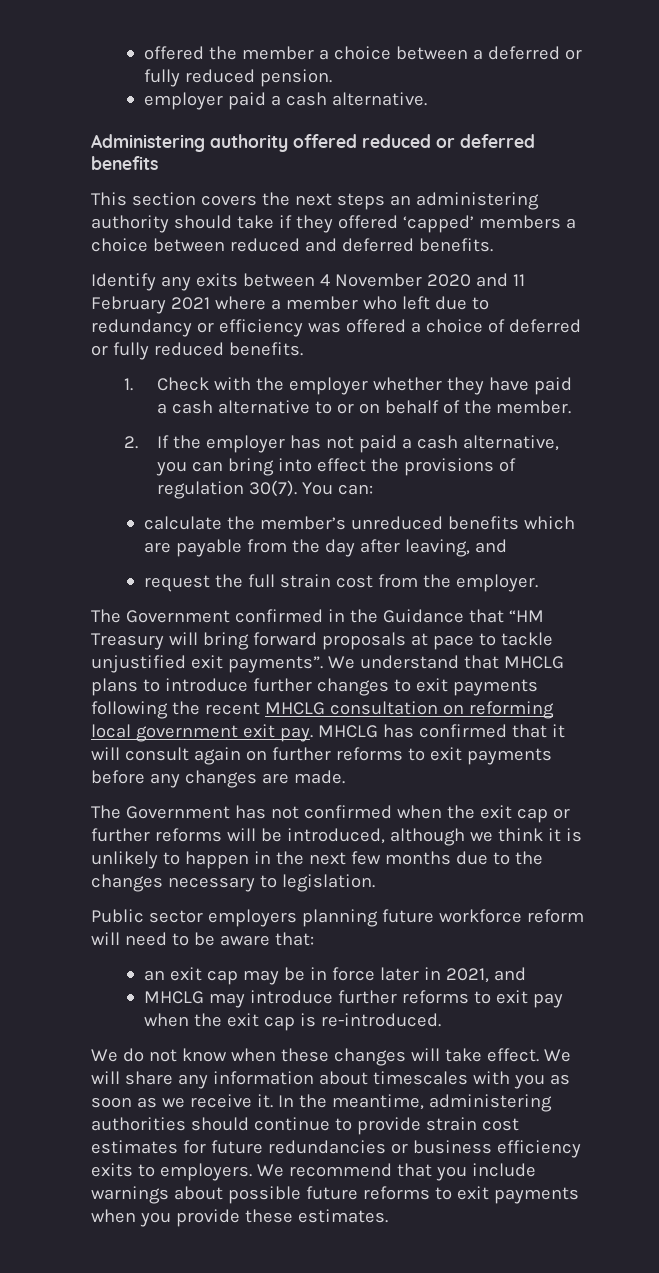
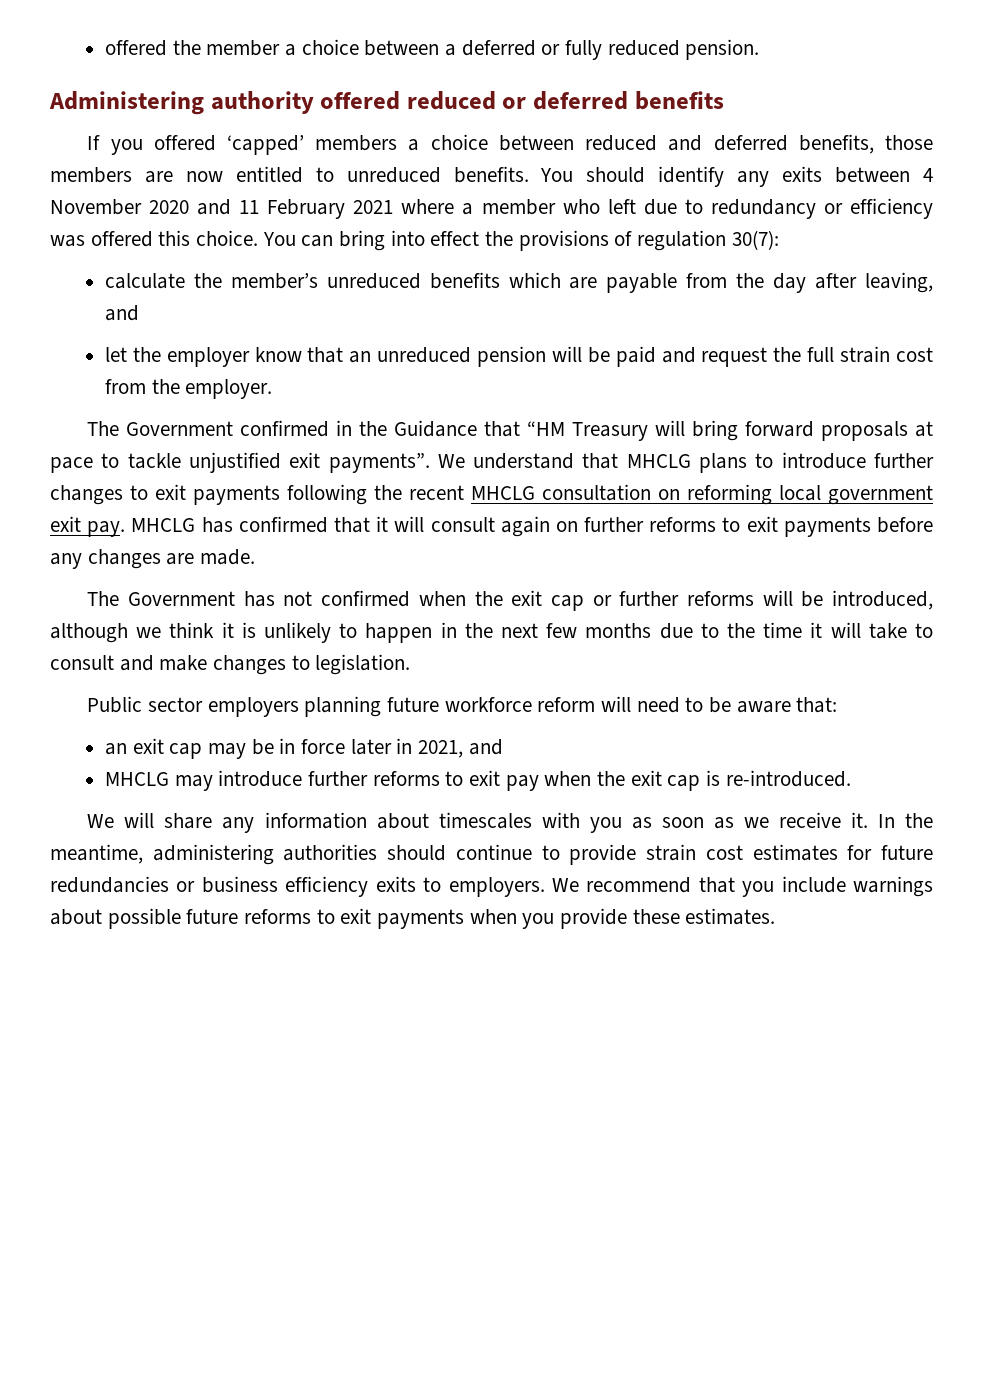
[144,92,428,110] // employer paid a cash alternative. -> (760, 49) none
[91,192,539,210] [91,215,333,233] This section covers the next steps an administering authority should take if they -> [87,135,143,155] If you
[418,238,493,252] [91,273,156,291] benefits. // Identify -> [798,134,933,154] [50,166,725,187] benefits, those members are now entitled to unreduced benefits. You should identify
[410,319,581,333] [91,342,303,360] [123,377,572,395] [156,400,572,414] [123,435,559,453] [155,461,187,476] a choice of deferred or fully reduced benefits. // 1. Check with the employer whether they have paid a cash alternative to or on behalf of the member. // 2. If the employer has not paid a cash alternative, you -> [158,230,296,246] this choice. You
[248,480,373,497] 30(7). You can: -> [731,230,779,250] 30(7):
(508, 546) none -> [104,346,696,367] let the employer know that an unreduced pension will be paid and
[91,874,255,892] changes necessary -> [763,622,934,639] [50,655,287,675] time it will take to consult and make changes
[122,1048,571,1066] do not know when these changes will take effect. We -> (115, 821) none

